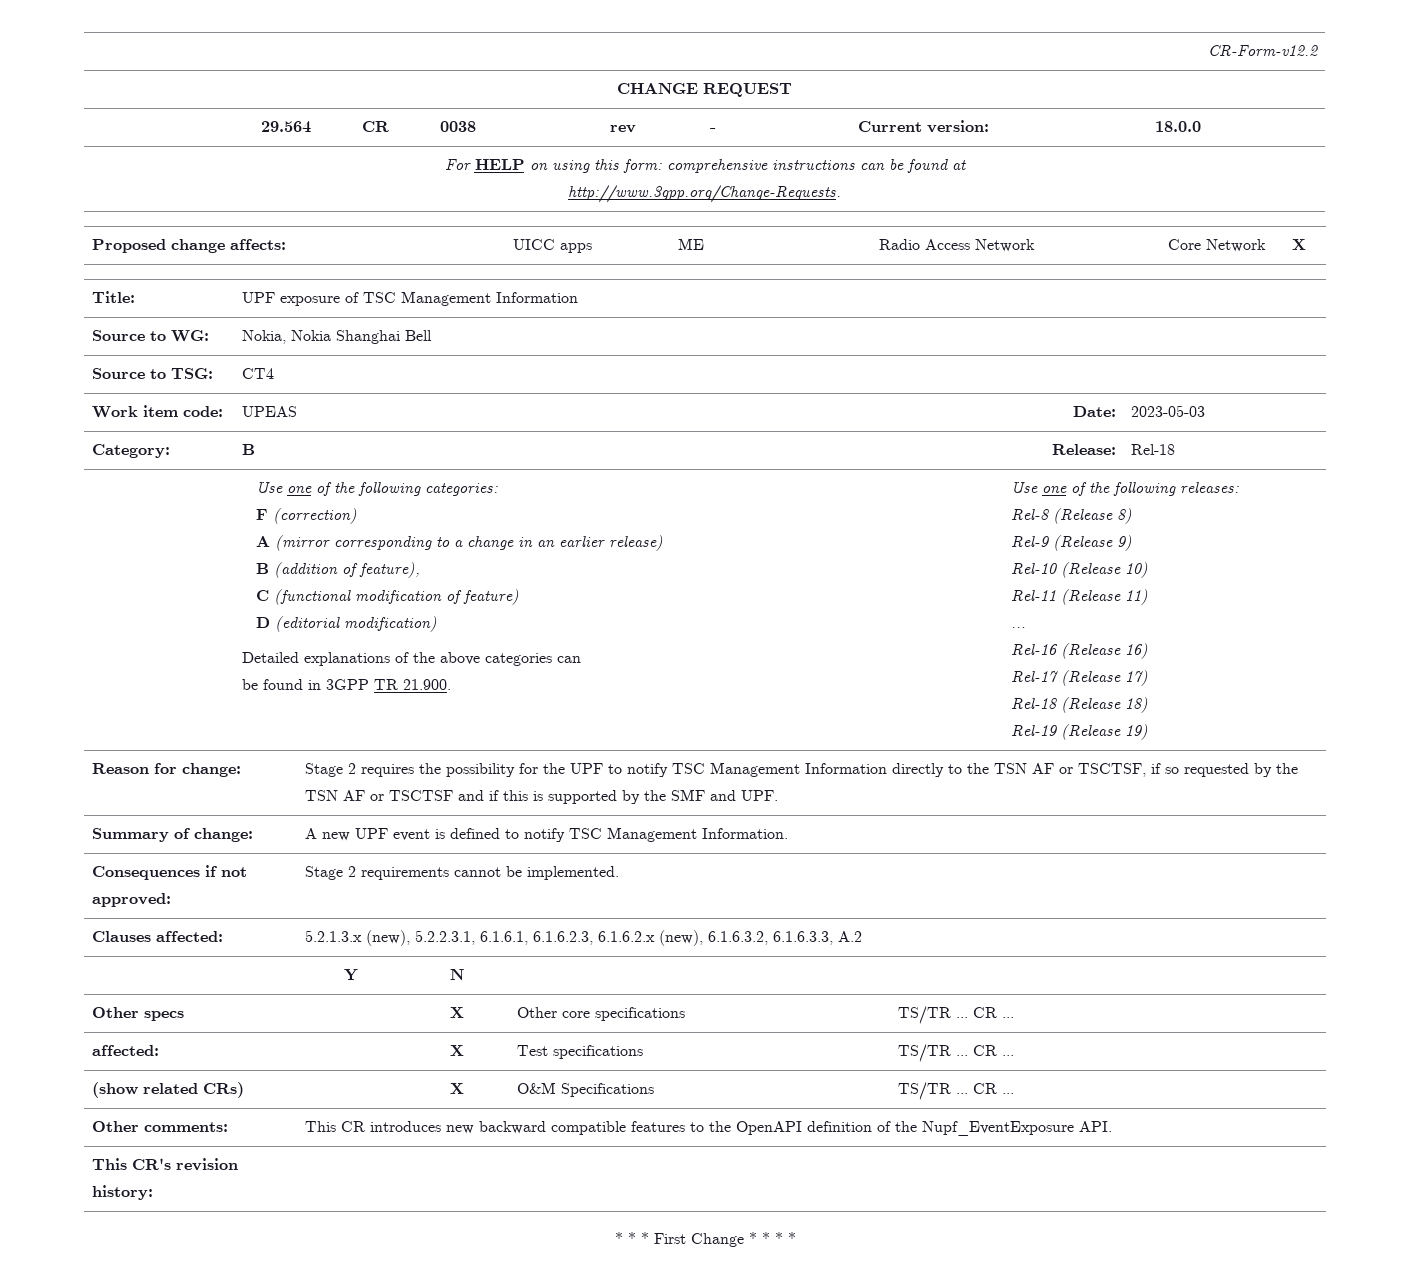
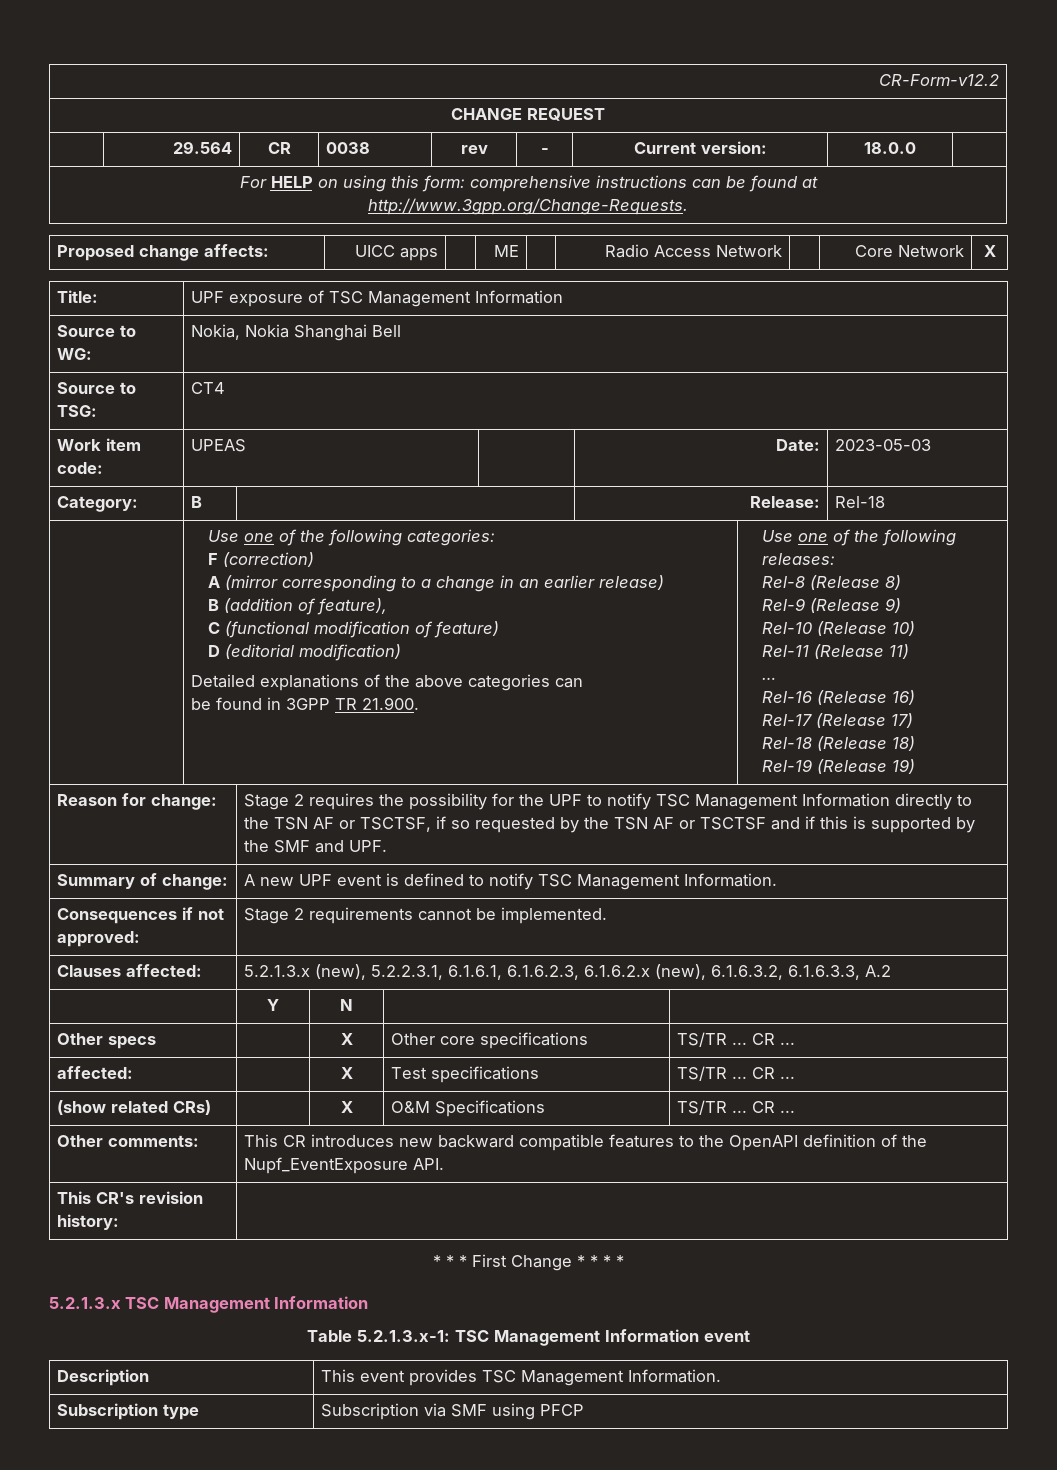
(796, 1238) none -> [49,1296,369,1313] [307,1329,750,1346] [57,1369,150,1386] [321,1369,722,1386] [57,1403,200,1420] [321,1403,585,1420] // 5.2.1.3.x TSC Management Information // Table 5.2.1.3.x-1: TSC Management Information event // Description | This event provides TSC Management Information. // Subscription type | Subscription via SMF using PFCP

